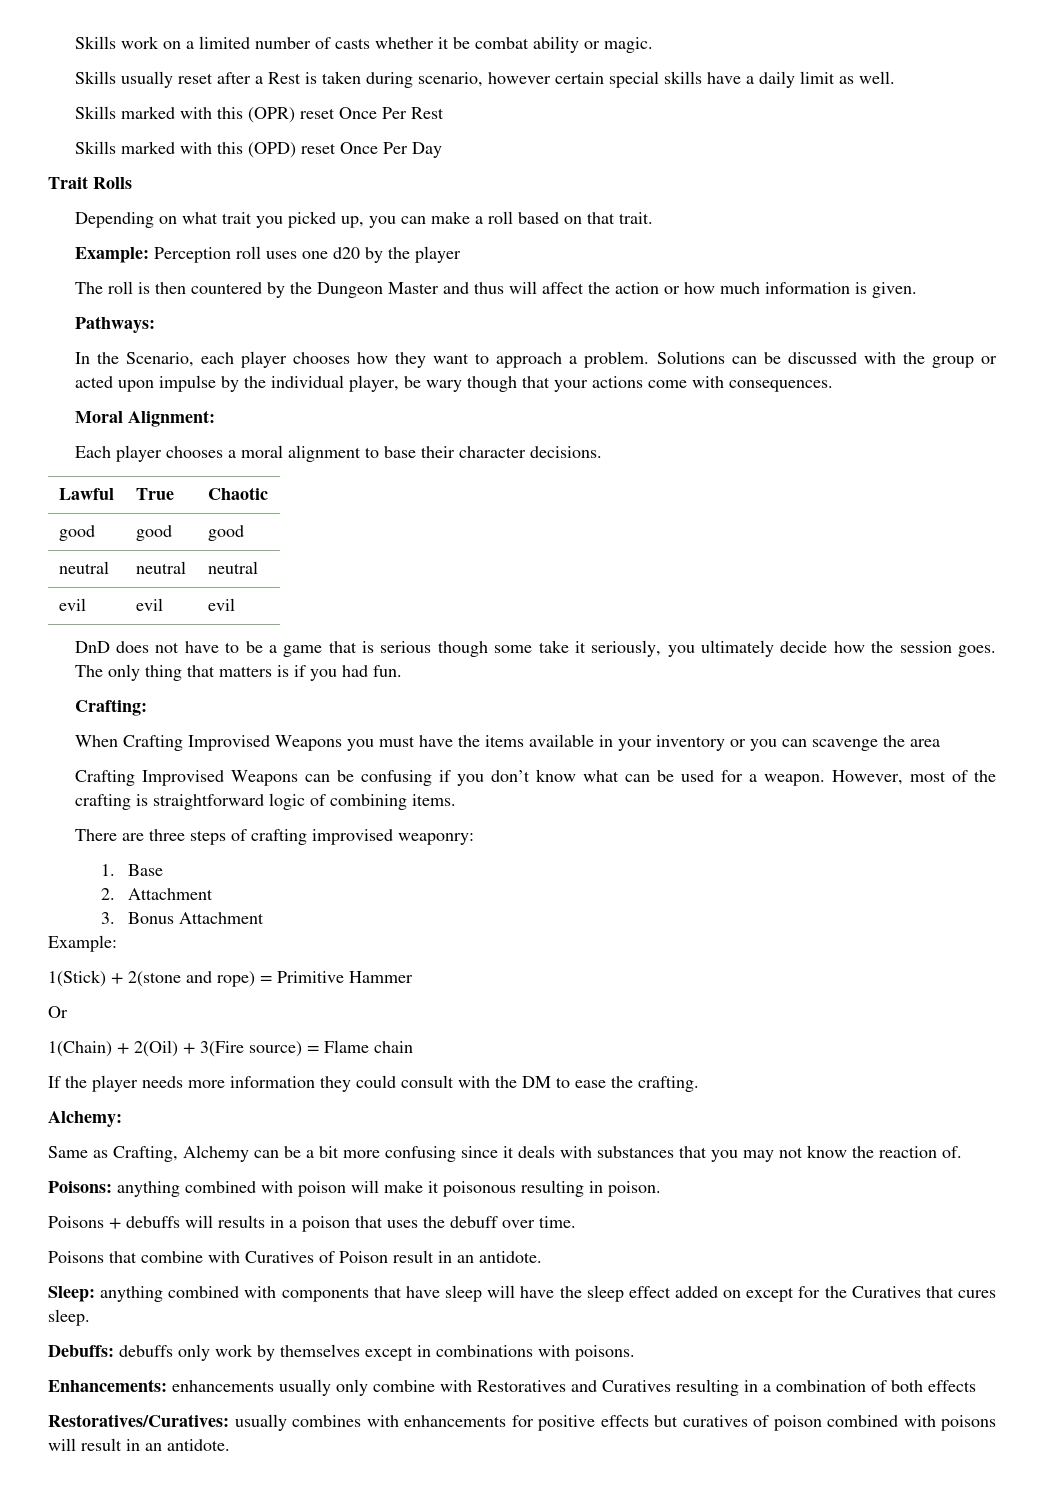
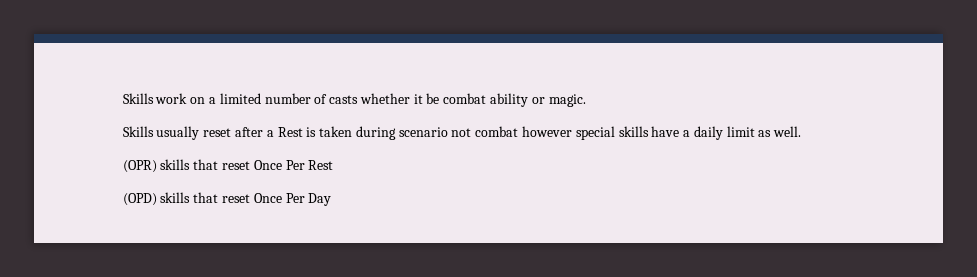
[417,72,604,87] scenario, however certain -> [398,126,573,137] scenario not combat however
[74,106,295,123] Skills marked with this (OPR) -> [122,159,219,173] (OPR) skills that
[74,141,296,158] Skills marked with this (OPD) -> [122,192,219,206] (OPD) skills that
[48,176,132,189] [74,211,653,228] [74,246,461,263] [74,281,917,298] [74,316,155,333] [74,351,997,368] [74,375,833,392] [74,410,215,427] [74,445,602,462] [58,488,114,500] [135,488,174,500] [207,487,268,500] [58,525,95,541] [135,525,172,541] [207,525,244,541] [58,561,109,574] [135,561,186,574] [207,561,258,574] [58,598,86,611] [135,598,163,611] [207,598,235,611] [74,640,996,657] [74,664,402,681] [74,699,147,716] [74,734,940,751] [74,769,997,786] [74,793,456,810] [74,829,474,845] [101,864,163,876] [101,888,213,900] [101,912,264,924] [48,935,117,952] [48,970,413,987] [48,1006,68,1018] [48,1040,413,1057] [48,1075,699,1092] [48,1111,122,1127] [48,1145,962,1162] [48,1180,661,1197] [48,1215,576,1232] [48,1250,542,1263] [48,1285,996,1302] [48,1309,90,1326] [48,1344,635,1361] [48,1379,976,1396] [48,1414,996,1431] [48,1438,230,1451] // Trait Rolls // Depending on what trait you picked up, you can make a roll based on that trait. // Example: Perception roll uses one d20 by the player // The roll is then countered by the Dungeon Master and thus will affect the action or how much information is given. // Pathways: // In the Scenario, each player chooses how they want to approach a problem. Solutions can be discussed with the group or acted upon impulse by the individual player, be wary though that your actions come with consequences. // Moral Alignment: // Each player chooses a moral alignment to base their character decisions. // Lawful | True | Chaotic // good | good | good // neutral | neutral | neutral // evil | evil | evil // DnD does not have to be a game that is serious though some take it seriously, you ultimately decide how the session goes. The only thing that matters is if you had fun. // Crafting: // When Crafting Improvised Weapons you must have the items available in your inventory or you can scavenge the area // Crafting Improvised Weapons can be confusing if you don’t know what can be used for a weapon. However, most of the crafting is straightforward logic of combining items. // There are three steps of crafting improvised weaponry: // 1. Base // 2. Attachment // 3. Bonus Attachment // Example: // 1(Stick) + 2(stone and rope) = Primitive Hammer // Or // 1(Chain) + 2(Oil) + 3(Fire source) = Flame chain // If the player needs more information they could consult with the DM to ease the crafting. // Alchemy: // Same as Crafting, Alchemy can be a bit more confusing since it deals with substances that you may not know the reaction of. // Poisons: anything combined with poison will make it poisonous resulting in poison. // Poisons + debuffs will results in a poison that uses the debuff over time. // Poisons that combine with Curatives of Poison result in an antidote. // Sleep: anything combined with components that have sleep will have the sleep effect added on except for the Curatives that cures sleep. // Debuffs: debuffs only work by themselves except in combinations with poisons. // Enhancements: enhancements usually only combine with Restoratives and Curatives resulting in a combination of both effects // Restoratives/Curatives: usually combines with enhancements for positive effects but curatives of poison combined with poisons will result in an antidote. -> (332, 199) none

